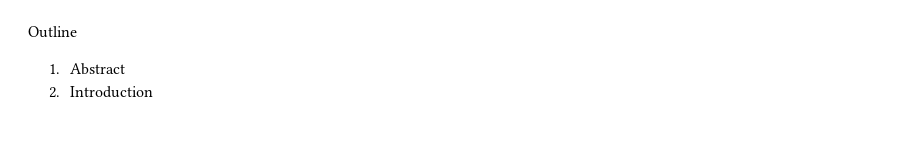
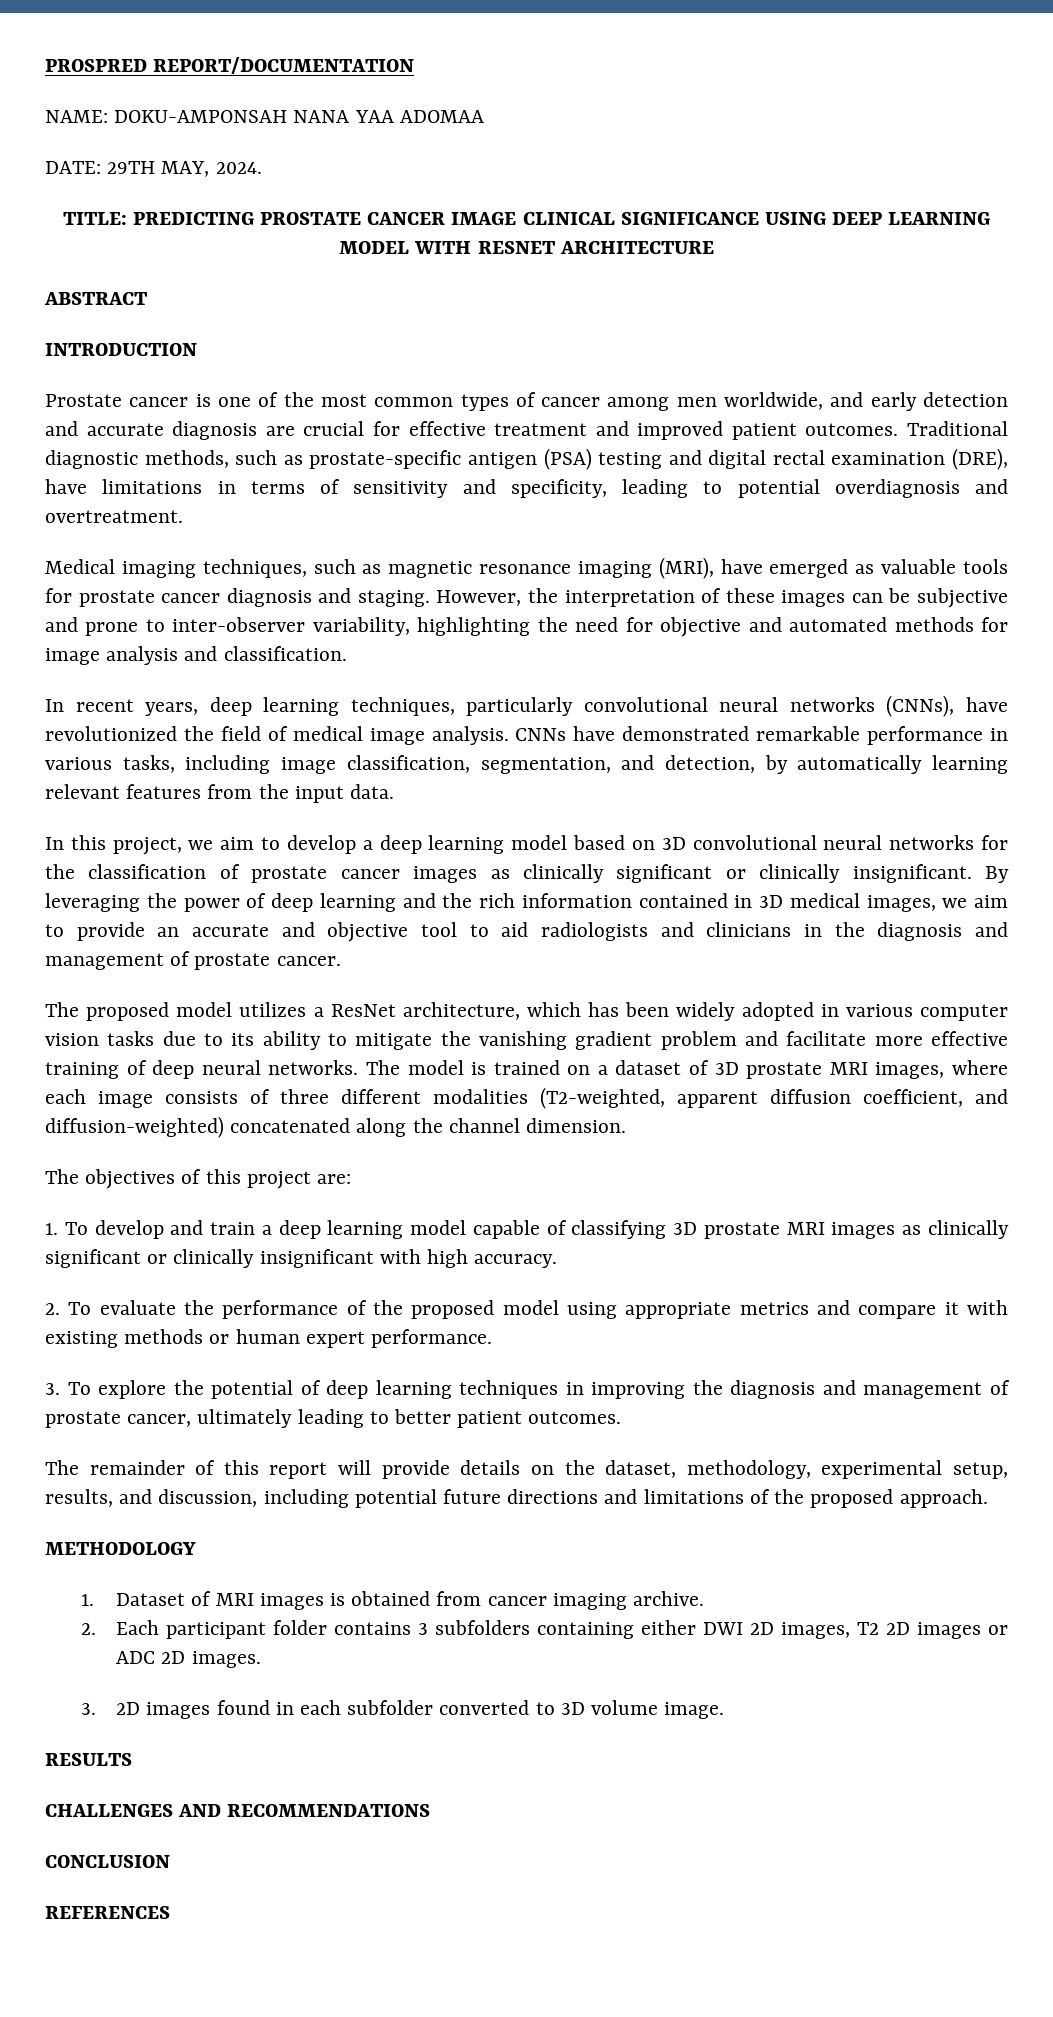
[28,26,77,38] [49,63,126,75] [49,86,154,98] Outline // 1. Abstract // 2. Introduction -> [45,57,415,74] [45,110,484,123] [45,161,262,177] [62,212,991,225] [339,241,714,254] [44,292,148,305] [45,343,197,356] [45,392,1008,411] [45,421,1009,440] [45,448,1009,470] [45,479,1008,498] [45,510,183,523] [45,557,1008,579] [45,588,1008,608] [45,617,1008,637] [45,646,347,665] [45,695,1008,717] [45,726,1008,745] [45,755,1009,774] [45,784,395,803] [45,835,1009,855] [45,864,1009,883] [45,893,1008,912] [45,922,1008,942] [45,951,341,970] [45,1002,1008,1021] [45,1031,1009,1050] [45,1060,1009,1079] [45,1087,1008,1109] [45,1116,627,1138] [45,1169,352,1189] [45,1220,1009,1239] [45,1249,558,1268] [45,1300,1009,1319] [45,1329,493,1348] [45,1380,1010,1399] [45,1409,622,1428] [45,1460,1009,1479] [45,1489,988,1508] [45,1542,196,1555] [80,1591,704,1610] [80,1620,1009,1639] [116,1651,261,1668] [80,1700,725,1719] [45,1753,132,1766] [45,1804,431,1817] [45,1855,170,1868] [45,1906,170,1919] PROSPRED REPORT/DOCUMENTATION // NAME: DOKU-AMPONSAH NANA YAA ADOMAA // DATE: 29TH MAY, 2024. // TITLE: PREDICTING PROSTATE CANCER IMAGE CLINICAL SIGNIFICANCE USING DEEP LEARNING MODEL WITH RESNET ARCHITECTURE // ABSTRACT // INTRODUCTION // Prostate cancer is one of the most common types of cancer among men worldwide, and early detection and accurate diagnosis are crucial for effective treatment and improved patient outcomes. Traditional diagnostic methods, such as prostate-specific antigen (PSA) testing and digital rectal examination (DRE), have limitations in terms of sensitivity and specificity, leading to potential overdiagnosis and overtreatment. // Medical imaging techniques, such as magnetic resonance imaging (MRI), have emerged as valuable tools for prostate cancer diagnosis and staging. However, the interpretation of these images can be subjective and prone to inter-observer variability, highlighting the need for objective and automated methods for image analysis and classification. // In recent years, deep learning techniques, particularly convolutional neural networks (CNNs), have revolutionized the field of medical image analysis. CNNs have demonstrated remarkable performance in various tasks, including image classification, segmentation, and detection, by automatically learning relevant features from the input data. // In this project, we aim to develop a deep learning model based on 3D convolutional neural networks for the classification of prostate cancer images as clinically significant or clinically insignificant. By leveraging the power of deep learning and the rich information contained in 3D medical images, we aim to provide an accurate and objective tool to aid radiologists and clinicians in the diagnosis and management of prostate cancer. // The proposed model utilizes a ResNet architecture, which has been widely adopted in various computer vision tasks due to its ability to mitigate the vanishing gradient problem and facilitate more effective training of deep neural networks. The model is trained on a dataset of 3D prostate MRI images, where each image consists of three different modalities (T2-weighted, apparent diffusion coefficient, and diffusion-weighted) concatenated along the channel dimension. // The objectives of this project are: // 1. To develop and train a deep learning model capable of classifying 3D prostate MRI images as clinically significant or clinically insignificant with high accuracy. // 2. To evaluate the performance of the proposed model using appropriate metrics and compare it with existing methods or human expert performance. // 3. To explore the potential of deep learning techniques in improving the diagnosis and management of prostate cancer, ultimately leading to better patient outcomes. // The remainder of this report will provide details on the dataset, methodology, experimental setup, results, and discussion, including potential future directions and limitations of the proposed approach. // METHODOLOGY // 1. Dataset of MRI images is obtained from cancer imaging archive. // 2. Each participant folder contains 3 subfolders containing either DWI 2D images, T2 2D images or ADC 2D images. // 3. 2D images found in each subfolder converted to 3D volume image. // RESULTS // CHALLENGES AND RECOMMENDATIONS // CONCLUSION // REFERENCES

